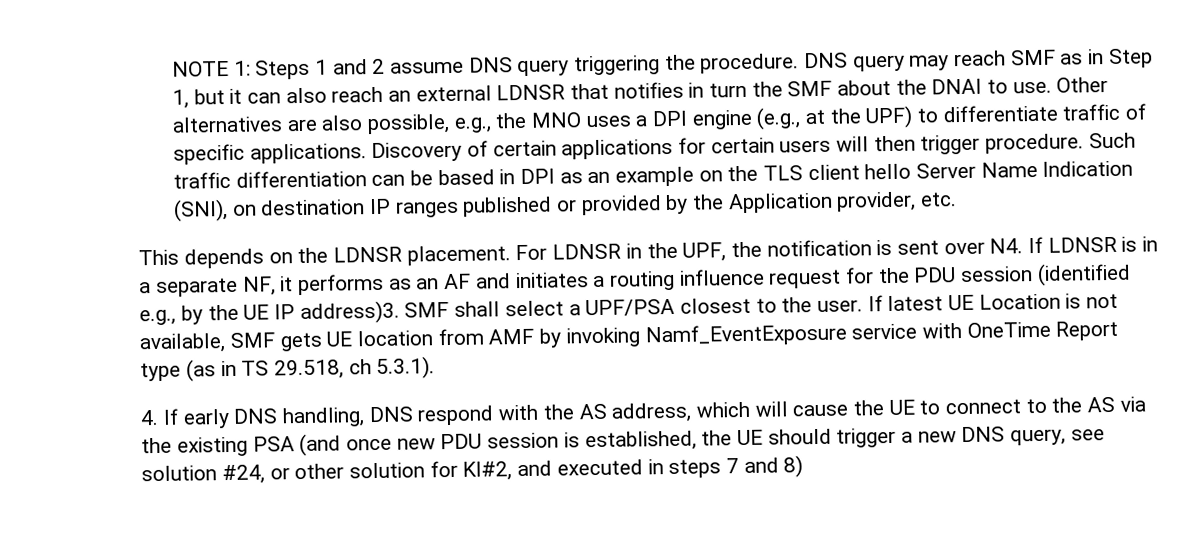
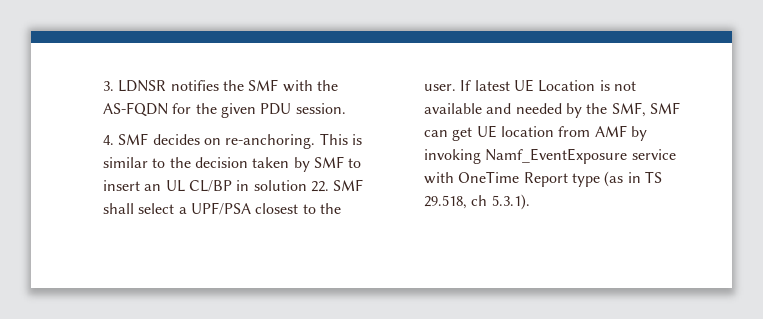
[171,48,1153,80] [171,76,1109,109] [171,103,1146,135] [172,132,1136,165] [172,160,1134,189] [172,191,957,222] [138,236,1158,269] [139,262,1131,297] [139,300,400,326] NOTE 1: Steps 1 and 2 assume DNS query triggering the procedure. DNS query may reach SMF as in Step 1, but it can also reach an external LDNSR that notifies in turn the SMF about the DNAI to use. Other alternatives are also possible, e.g., the MNO uses a DPI engine (e.g., at the UPF) to differentiate traffic of specific applications. Discovery of certain applications for certain users will then trigger procedure. Such traffic differentiation can be based in DPI as an example on the TLS client hello Server Name Indication (SNI), on destination IP ranges published or provided by the Application provider, etc. // This depends on the LDNSR placement. For LDNSR in the UPF, the notification is sent over N4. If LDNSR is in a separate NF, it performs as an AF and initiates a routing influence request for the PDU session (identified e.g., by the UE IP address)3. -> [103,79,339,92] [103,102,346,118] [103,133,363,149] [103,156,362,172] [103,180,330,192] 3. LDNSR notifies the SMF with the AS-FQDN for the given PDU session. // 4. SMF decides on re-anchoring. This is similar to the decision taken by SMF to insert an UL CL/BP in solution 22.
[139,332,323,354] available, SMF gets -> [424,102,681,118] [424,127,473,141] available and needed by the SMF, SMF can get
[140,396,1146,429] [141,426,1105,457] [141,455,804,485] // 4. If early DNS handling, DNS respond with the AS address, which will cause the UE to connect to the AS via the existing PSA (and once new PDU session is established, the UE should trigger a new DNS query, see solution #24, or other solution for KI#2, and executed in steps 7 and 8) -> (530, 202) none

